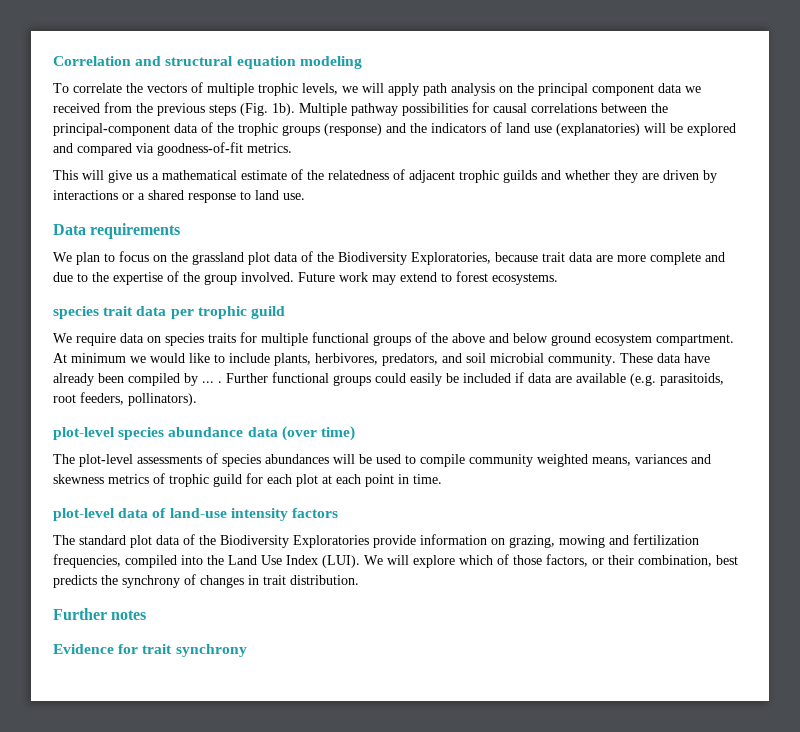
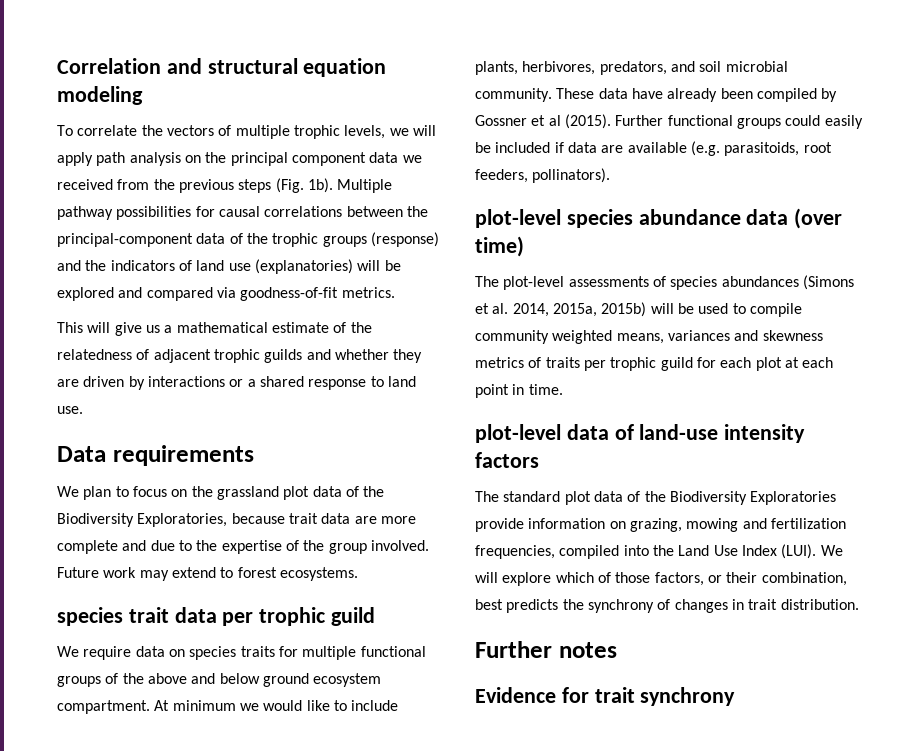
[202,381,222,383] ... . -> [475,114,611,129] Gossner et al (2015).
(329, 459) none -> [802,275,854,290] [475,302,647,317] (Simons et al. 2014, 2015a, 2015b)
(165, 478) none -> [545,357,606,371] traits per

